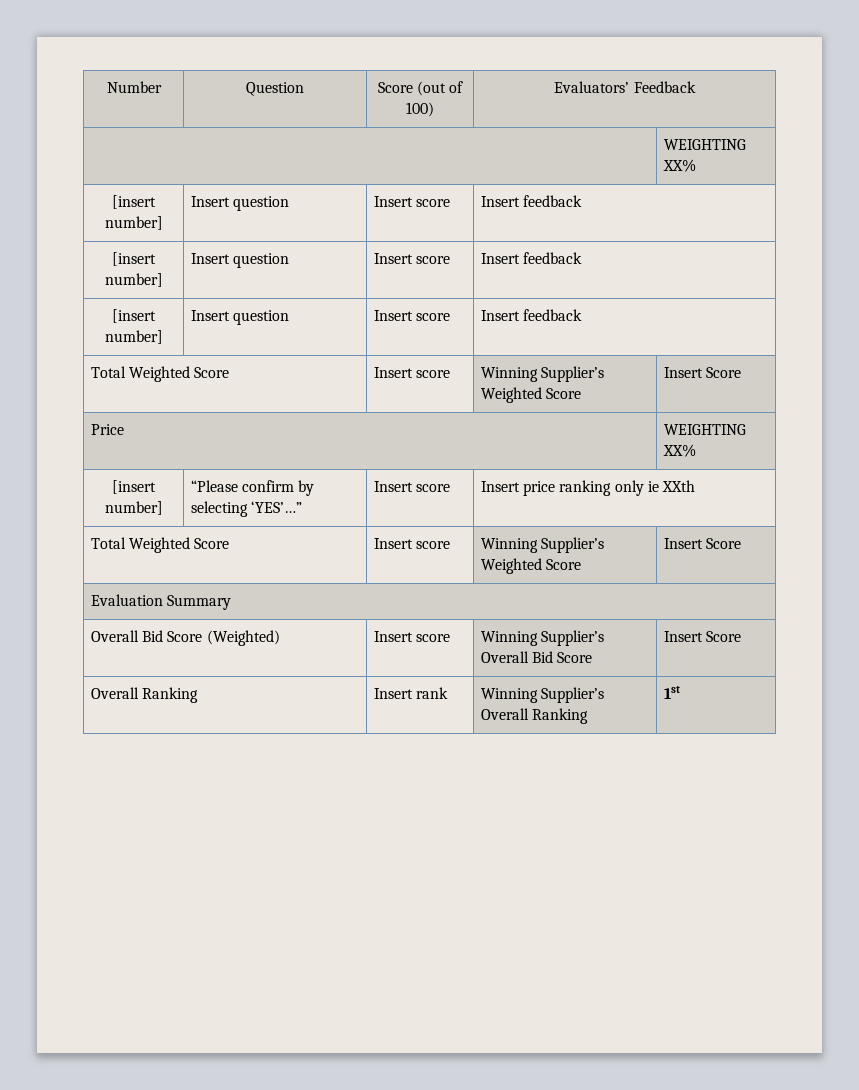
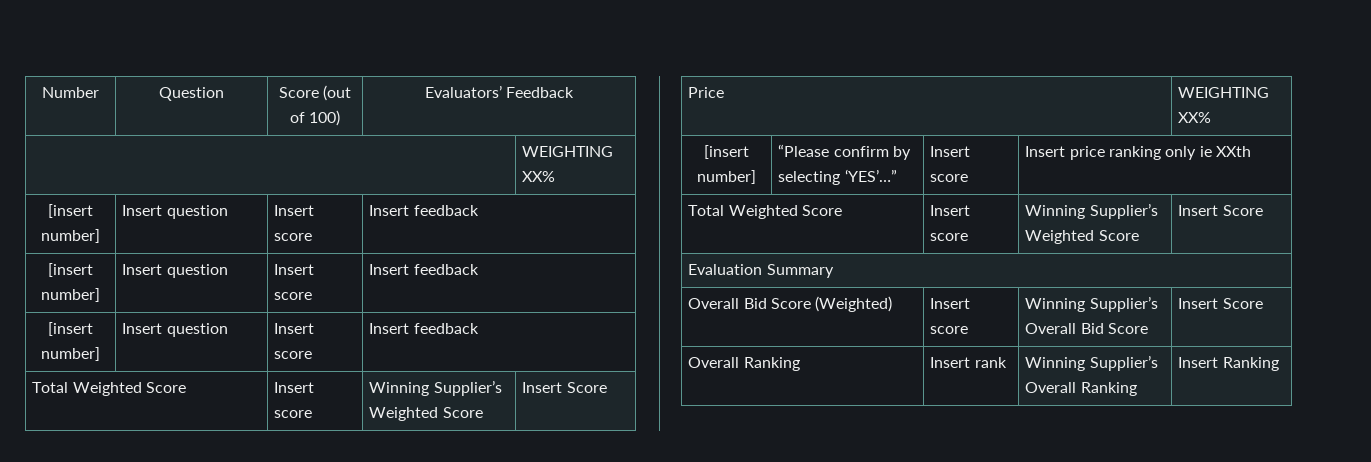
[663,686,680,699] 1st -> [1178,357,1279,371] Insert Ranking

